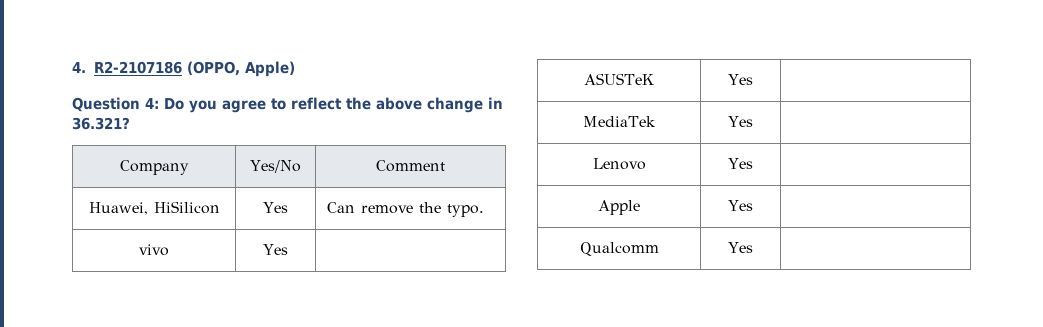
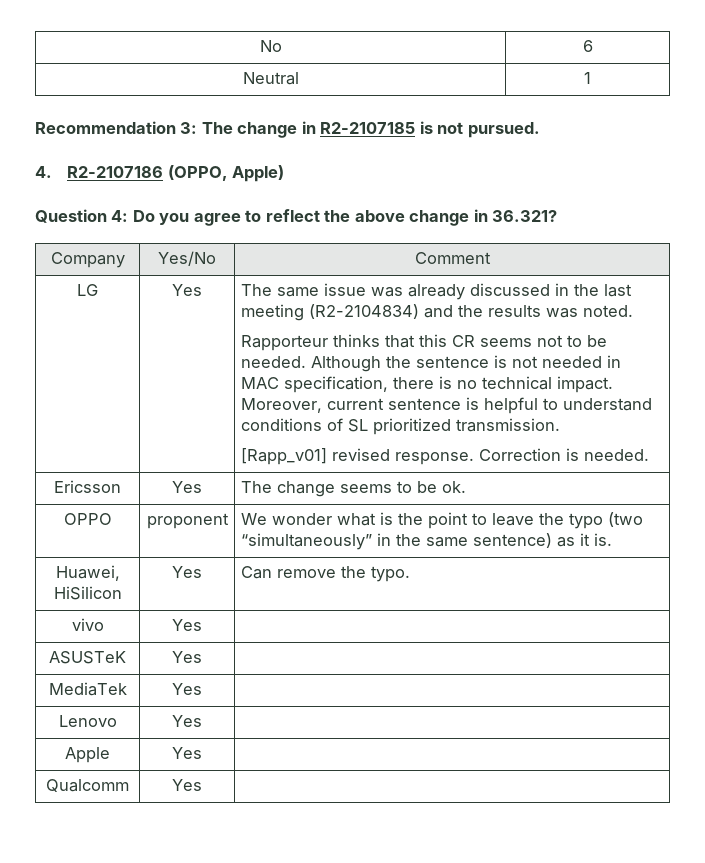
(72, 67) none -> [259,40,282,52] [582,40,593,52] [242,72,299,85] [584,72,591,84] [35,121,540,138] No | 6 // Neutral | 1 // Recommendation 3: The change in R2-2107185 is not pursued. //
(445, 166) none -> [77,284,98,296] [172,284,202,296] [240,283,632,300] [240,304,633,321] [240,334,607,351] [240,355,621,372] [240,376,613,393] [240,397,652,414] [240,418,560,435] [240,448,649,465] [54,480,121,493] [172,481,202,493] [240,481,466,497] [63,513,112,525] [146,513,229,529] [240,512,643,529] [240,533,612,550] // LG | Yes | The same issue was already discussed in the last meeting (R2-2104834) and the results was noted. // Rapporteur thinks that this CR seems not to be needed. Although the sentence is not needed in MAC specification, there is no technical impact. Moreover, current sentence is helpful to understand conditions of SL prioritized transmission. // [Rapp_v01] revised response. Correction is needed. // Ericsson | Yes | The change seems to be ok. // OPPO | proponent | We wonder what is the point to leave the typo (two “simultaneously” in the same sentence) as it is.

